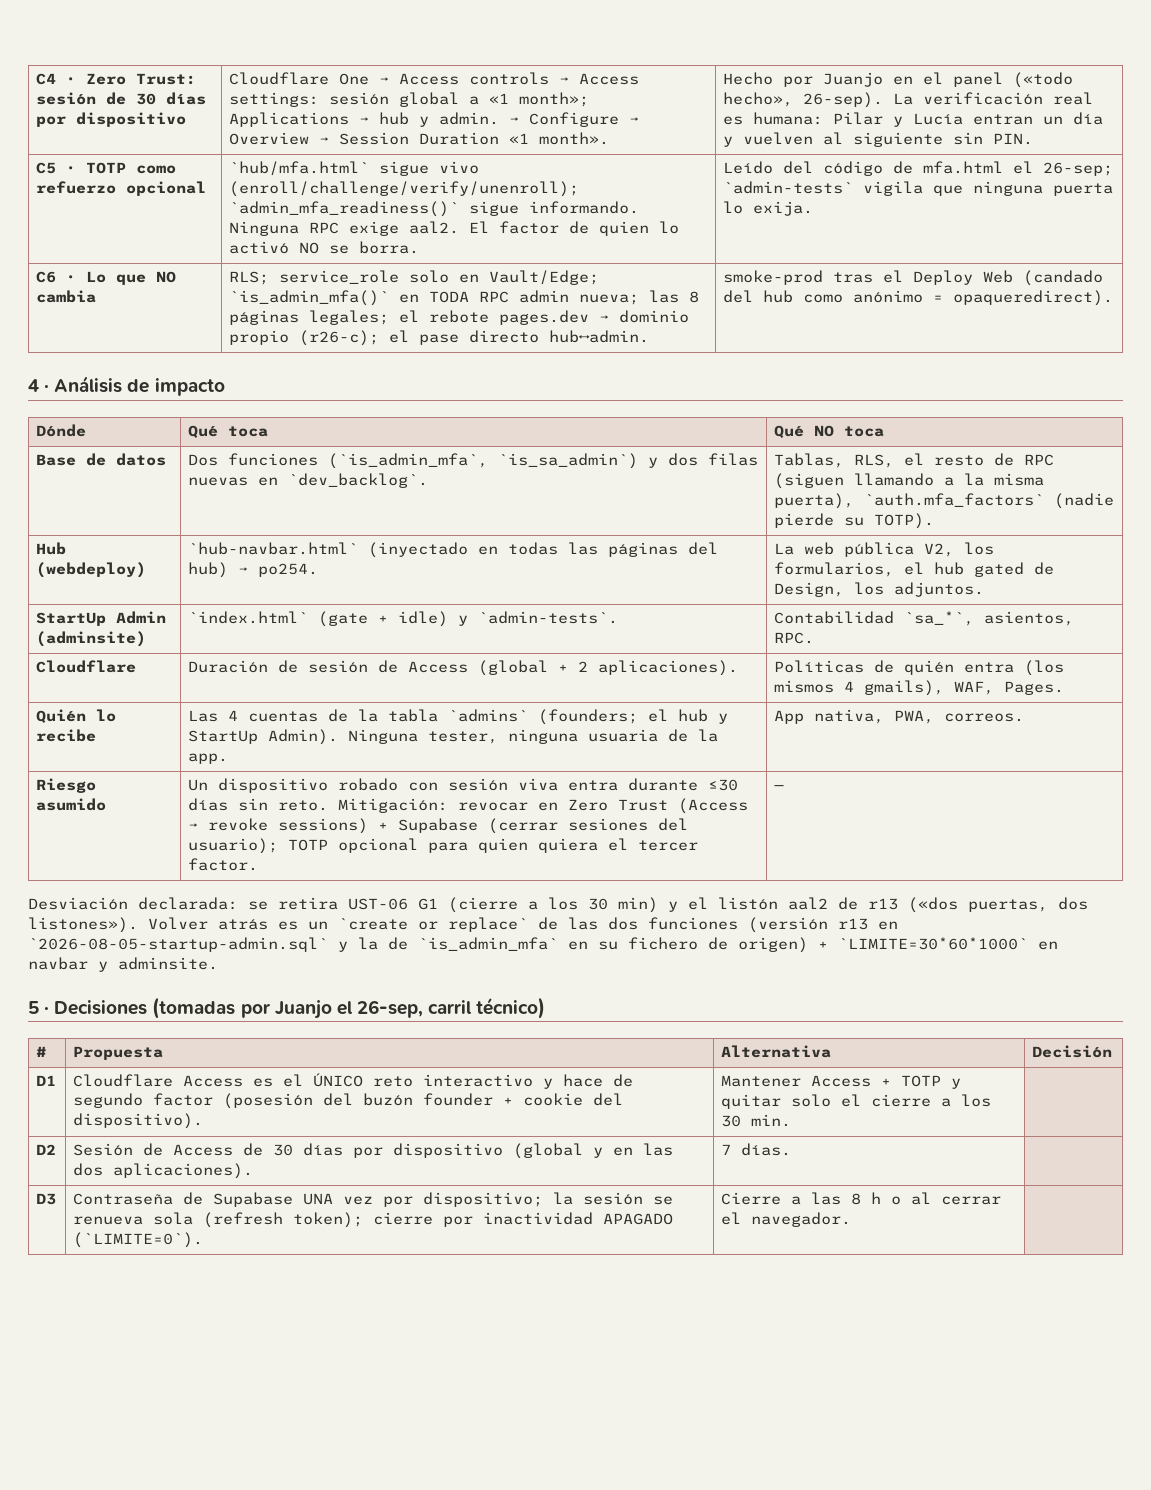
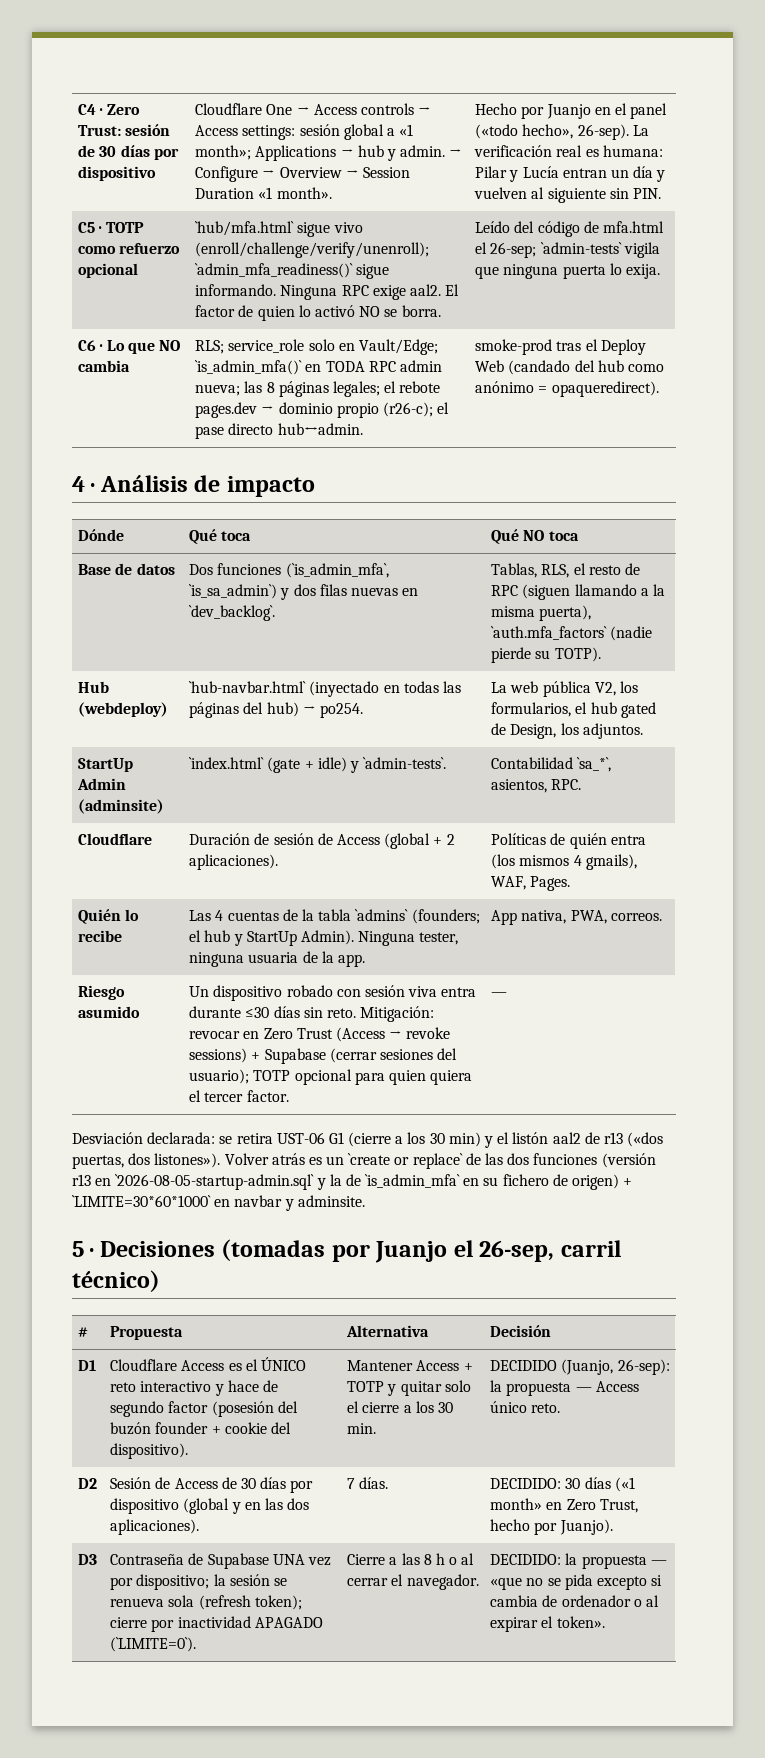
(792, 1120) none -> [490,1359,670,1375] [490,1380,639,1396] [490,1401,561,1413] DECIDIDO (Juanjo, 26-sep): la propuesta — Access único reto.
(792, 1149) none -> [490,1477,635,1492] [490,1498,638,1513] [490,1519,613,1535] DECIDIDO: 30 días («1 month» en Zero Trust, hecho por Juanjo).
(852, 1219) none -> [490,1553,667,1569] [490,1574,663,1590] [490,1595,660,1607] [490,1616,605,1632] DECIDIDO: la propuesta — «que no se pida excepto si cambia de ordenador o al expirar el token».

